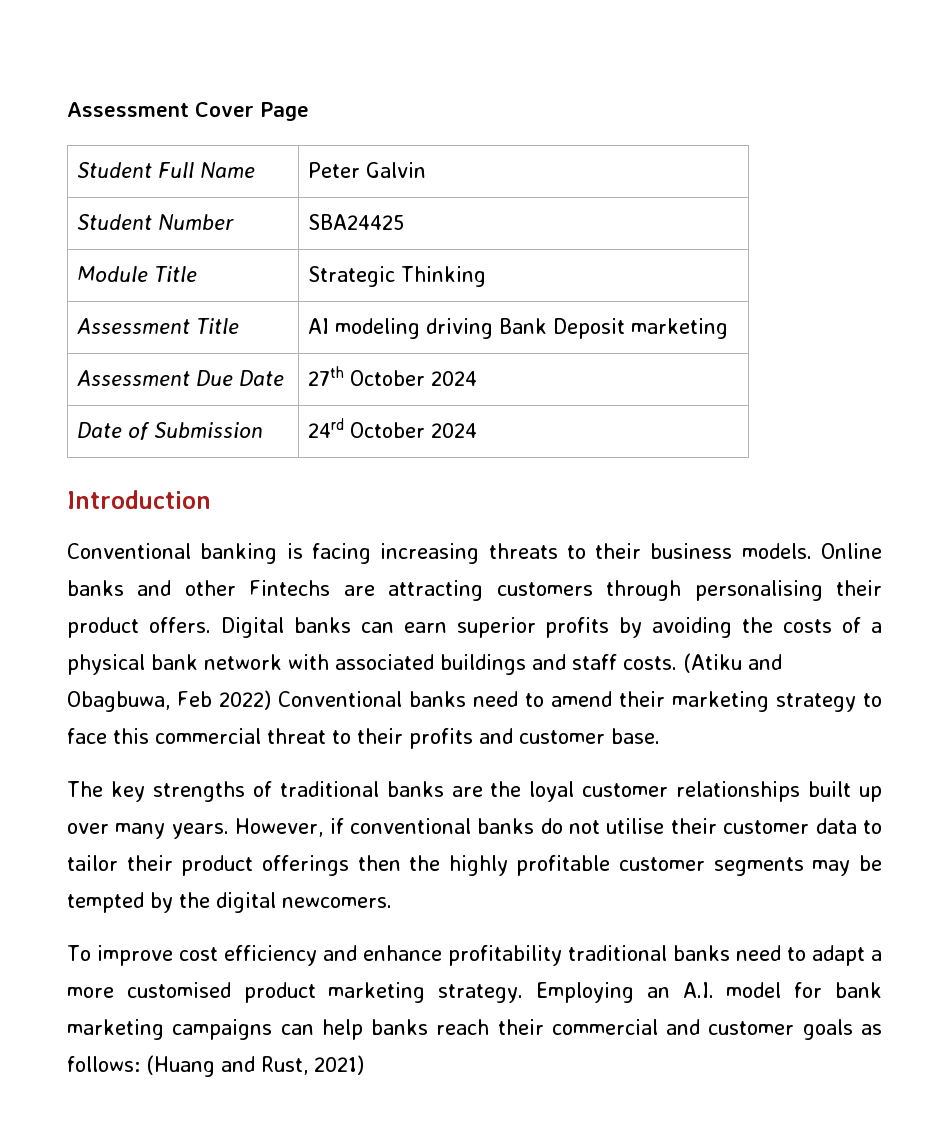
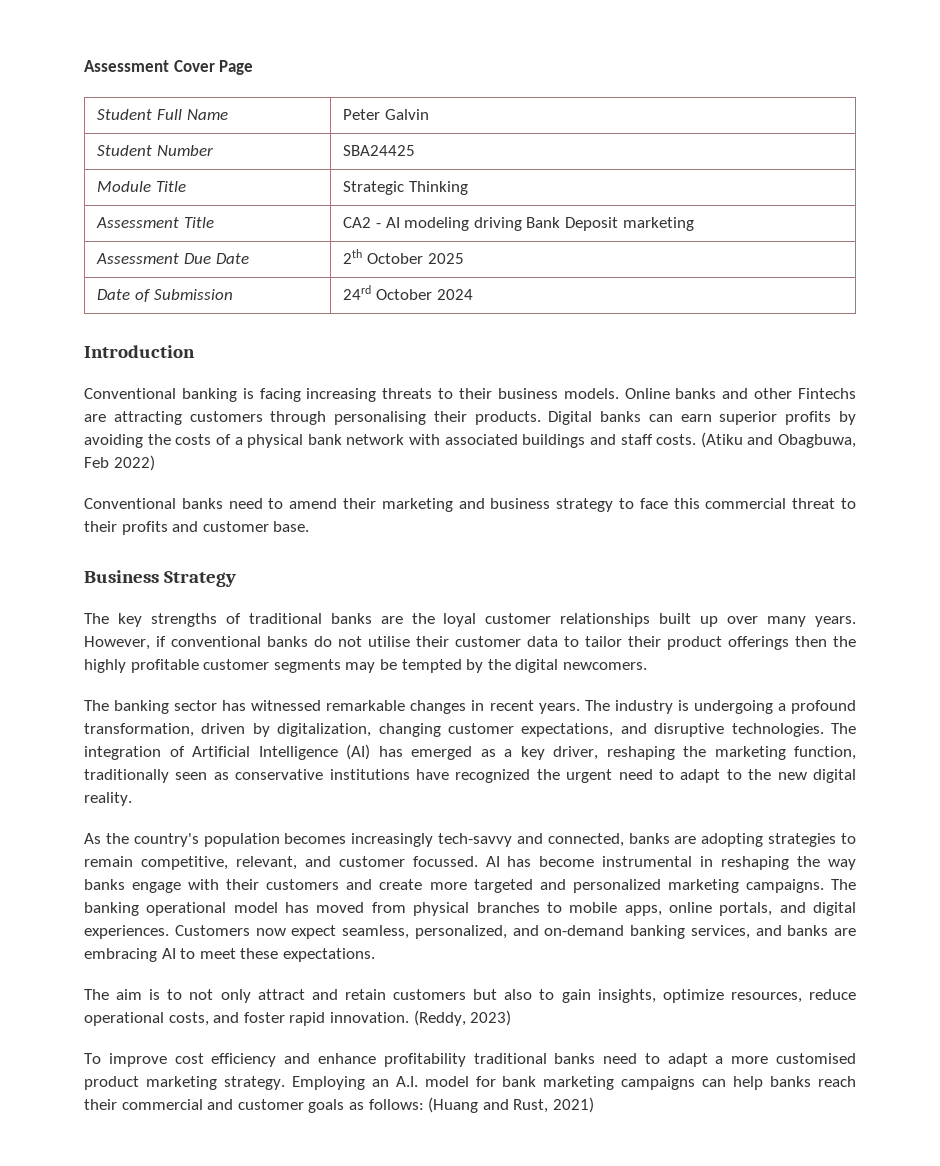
(240, 326) none -> [343,217,382,228] CA2 -
[308,366,478,386] 27th October 2024 -> [343,249,464,264] 2th October 2025
[67,617,211,638] product offers. -> [474,411,541,425] products.
(271, 700) none -> (155, 463) //
(769, 701) none -> [458,498,551,509] and business
(660, 736) none -> [84,570,237,587] // Business Strategy
(392, 902) none -> [84,700,857,714] [84,723,856,737] [84,744,856,760] [84,769,856,783] [84,792,132,806] [84,833,856,847] [84,856,856,870] [84,879,857,893] [84,902,856,916] [84,925,856,939] [84,948,375,962] [84,989,856,1003] [84,1010,512,1026] // The banking sector has witnessed remarkable changes in recent years. The industry is undergoing a profound transformation, driven by digitalization, changing customer expectations, and disruptive technologies. The integration of Artificial Intelligence (AI) has emerged as a key driver, reshaping the marketing function, traditionally seen as conservative institutions have recognized the urgent need to adapt to the new digital reality. // As the country's population becomes increasingly tech-savvy and connected, banks are adopting strategies to remain competitive, relevant, and customer focussed. AI has become instrumental in reshaping the way banks engage with their customers and create more targeted and personalized marketing campaigns. The banking operational model has moved from physical branches to mobile apps, online portals, and digital experiences. Customers now expect seamless, personalized, and on-demand banking services, and banks are embracing AI to meet these expectations. // The aim is to not only attract and retain customers but also to gain insights, optimize resources, reduce operational costs, and foster rapid innovation. (Reddy, 2023)

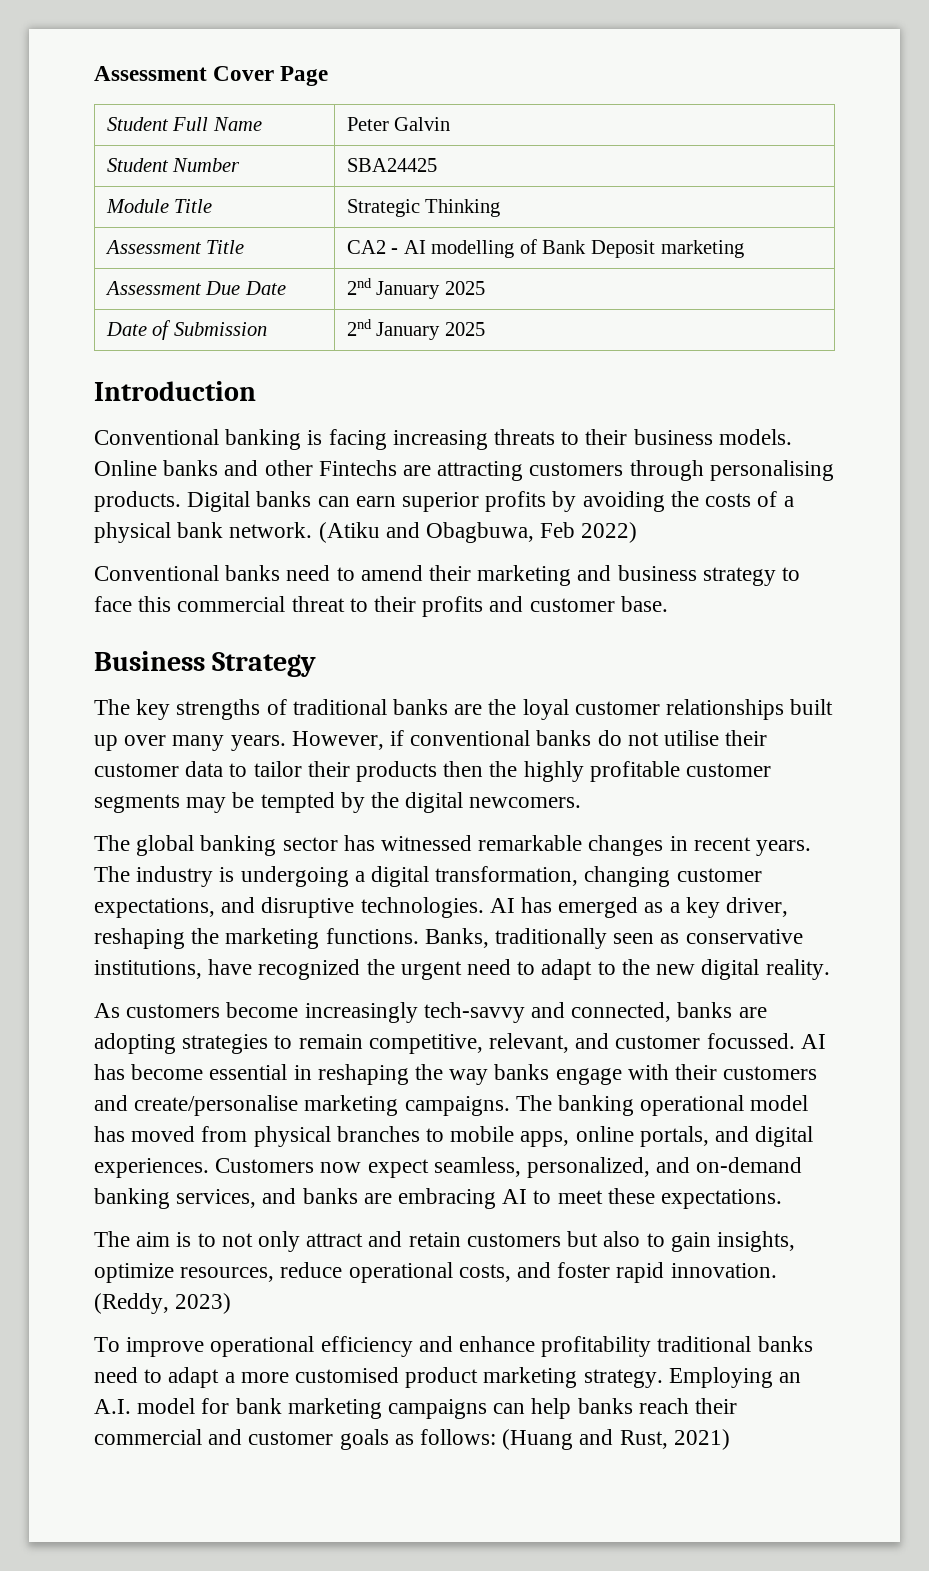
[404,217,522,231] modeling driving -> [431,239,537,258] modelling of
[343,249,424,264] 2th October -> [346,278,441,299] 2nd January
[343,285,473,300] 24rd October 2024 -> [346,319,485,340] 2nd January 2025
[433,411,467,422] their -> (834, 470) none
[346,434,697,448] network with associated buildings and staff costs. -> [229,522,313,538] network.
[667,636,789,650] product offerings -> [356,761,438,782] products
(109, 705) none -> [136,835,195,856] global
[791,700,857,714] [84,723,372,737] profound transformation, driven by digitalization, -> [371,866,579,887] digital transformation,
[830,723,856,734] [84,744,370,760] The integration of Artificial Intelligence (AI) -> [489,898,515,913] AI
[794,746,856,760] function, -> [325,928,489,948] functions. Banks,
[329,769,410,780] institutions -> [94,960,202,979] institutions,
[105,833,347,847] the country's population becomes -> [126,1002,299,1018] customers become
[602,856,693,867] instrumental -> [209,1064,288,1080] essential
[379,879,661,893] create more targeted and personalized -> [134,1095,299,1116] create/personalise
[174,1053,204,1064] cost -> [210,1336,315,1357] operational

